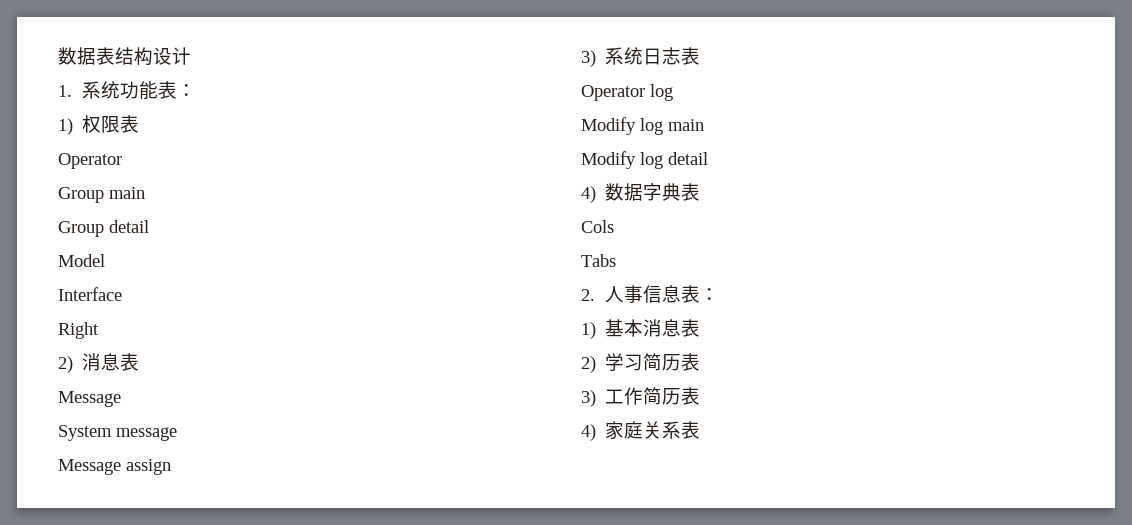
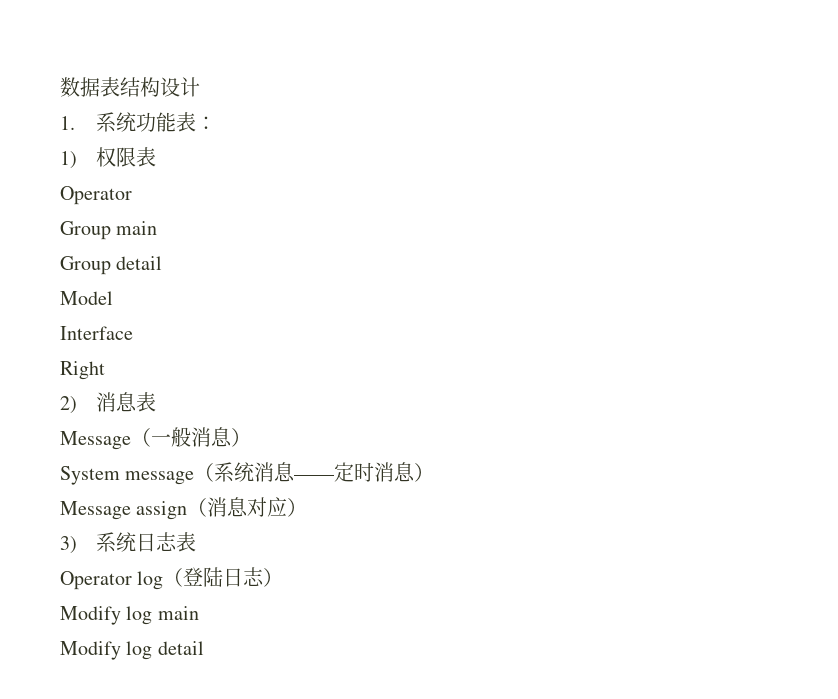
(121, 399) none -> [131,427,251,447] （一般消息）
(177, 434) none -> [194,462,435,482] （系统消息——定时消息）
(171, 467) none -> [187,497,308,517] （消息对应）
(673, 92) none -> [163,567,284,587] （登陆日志）
[581,183,701,203] [581,220,614,233] [581,254,616,267] [581,285,720,303] [581,319,701,339] [581,353,701,373] [581,387,701,407] [581,421,701,441] // 4)数据字典表 // Cols // Tabs // 2.人事信息表： // 1)基本消息表 // 2)学习简历表 // 3)工作简历表 // 4)家庭关系表 -> (204, 648) none

